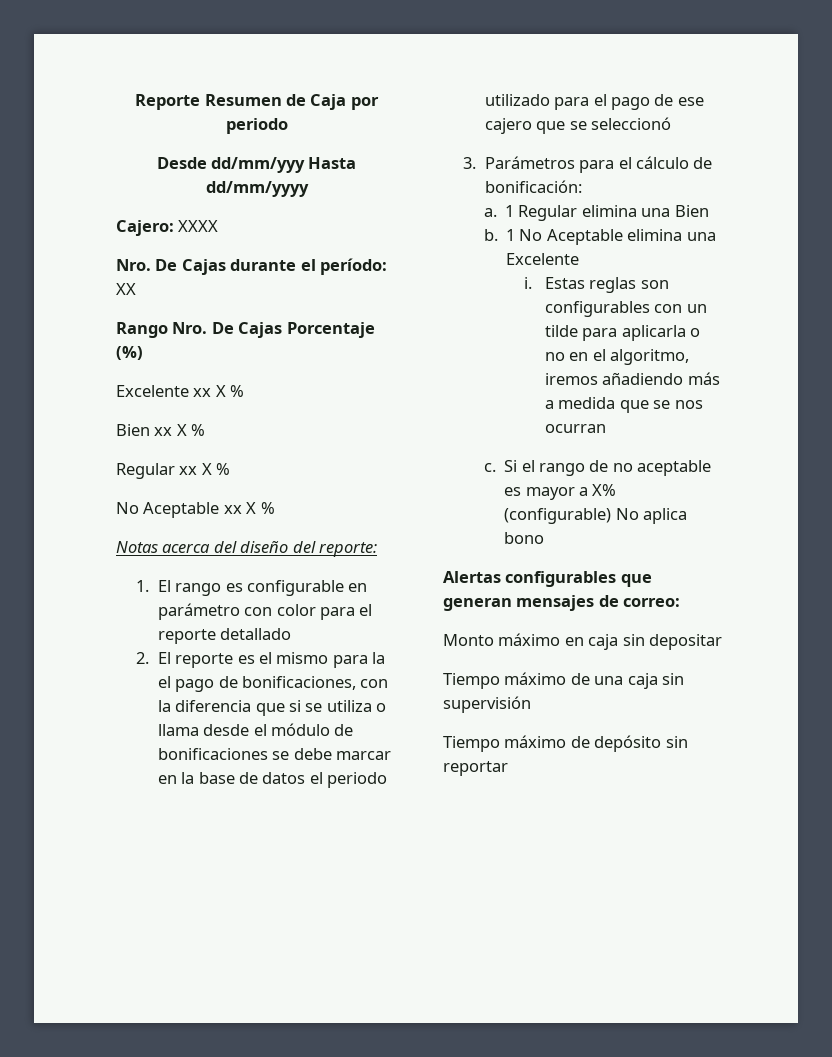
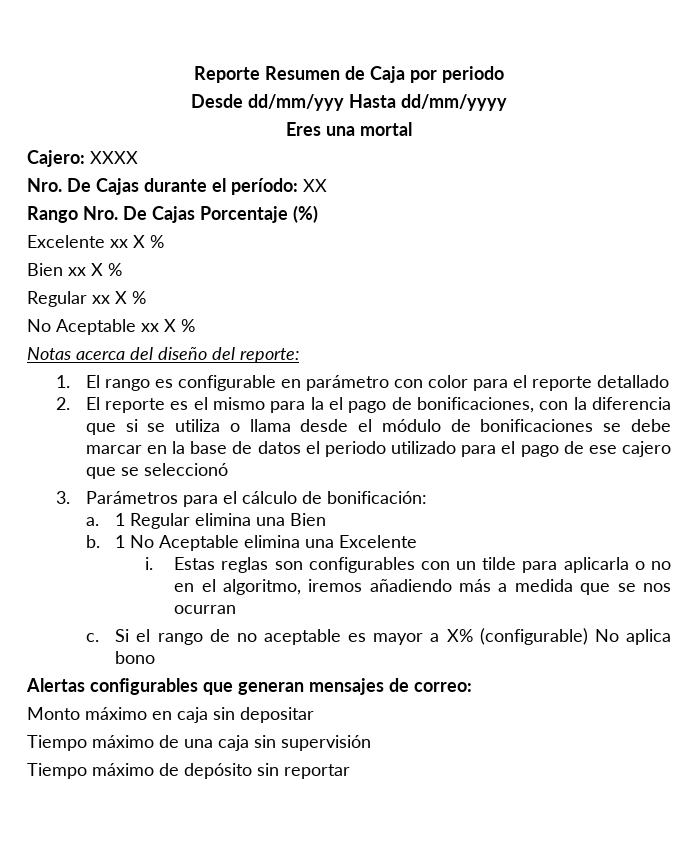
(309, 189) none -> [286,122,412,136] // Eres una mortal

